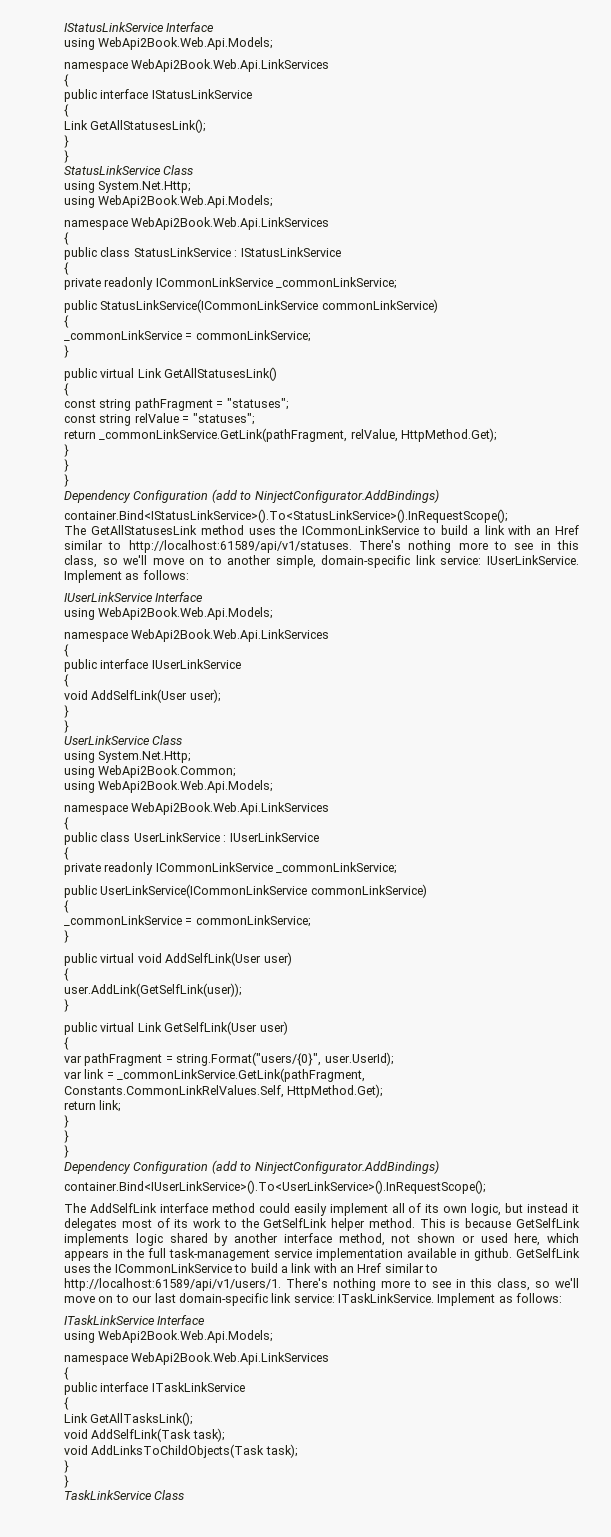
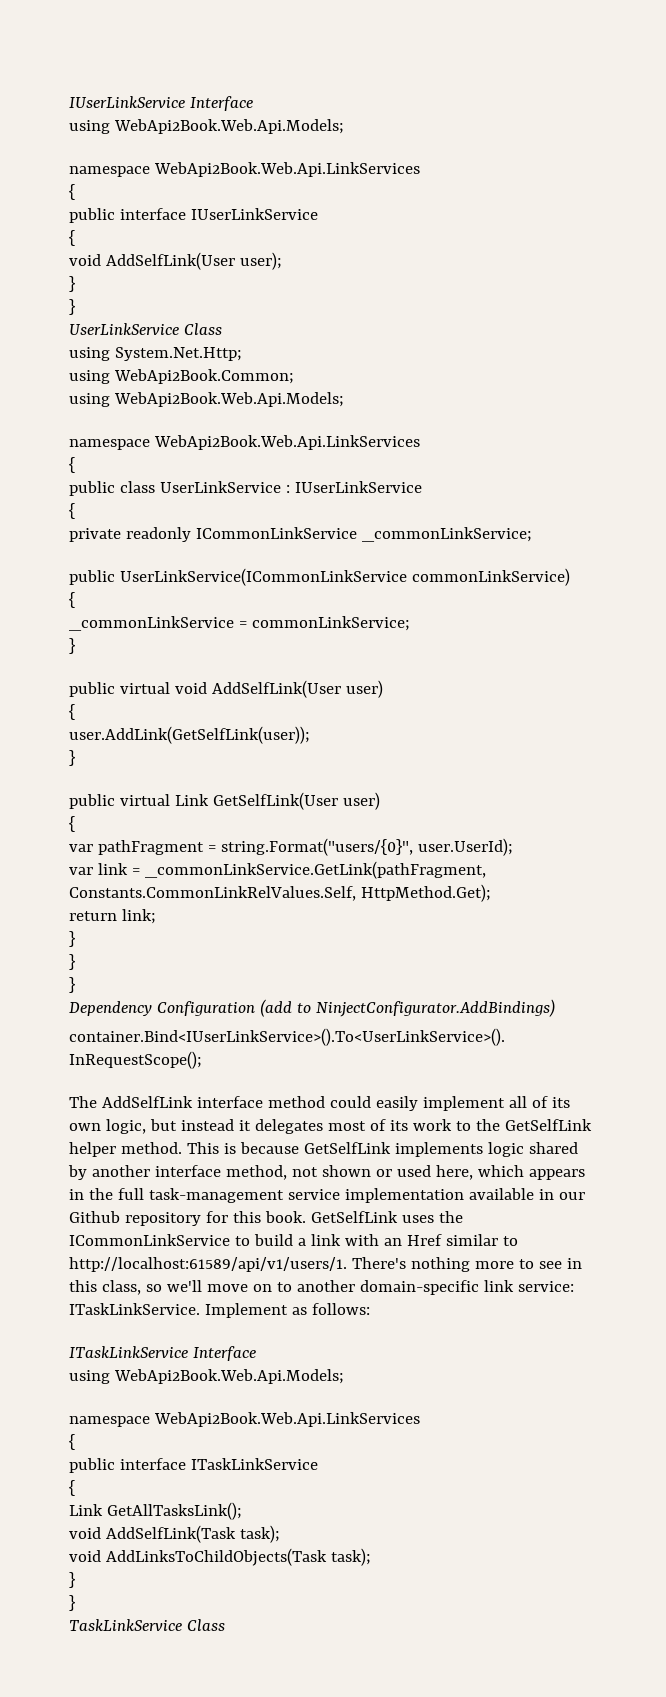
[64,22,215,32] [64,37,274,50] [64,59,330,72] [64,74,69,87] [64,89,252,102] [64,104,69,117] [64,119,207,133] [64,135,69,148] [64,150,69,163] [64,165,194,175] [64,181,192,193] [64,195,274,208] [64,217,330,230] [64,232,69,245] [64,247,341,260] [64,262,69,275] [64,277,398,290] [64,299,438,313] [64,315,69,328] [64,330,311,342] [64,345,69,358] [64,367,278,381] [64,383,69,396] [64,398,289,411] [64,413,255,426] [64,428,498,442] [64,444,69,457] [64,459,69,472] [64,474,69,487] [64,489,439,503] [64,509,508,523] [64,525,579,535] [64,540,579,553] [64,555,579,568] [64,570,189,583] IStatusLinkService Interface // using WebApi2Book.Web.Api.Models; // namespace WebApi2Book.Web.Api.LinkServices // { // public interface IStatusLinkService // { // Link GetAllStatusesLink(); // } // } // StatusLinkService Class // using System.Net.Http; // using WebApi2Book.Web.Api.Models; // namespace WebApi2Book.Web.Api.LinkServices // { // public class StatusLinkService : IStatusLinkService // { // private readonly ICommonLinkService _commonLinkService; // public StatusLinkService(ICommonLinkService commonLinkService) // { // _commonLinkService = commonLinkService; // } // public virtual Link GetAllStatusesLink() // { // const string pathFragment = "statuses"; // const string relValue = "statuses"; // return _commonLinkService.GetLink(pathFragment, relValue, HttpMethod.Get); // } // } // } // Dependency Configuration (add to NinjectConfigurator.AddBindings) // container.Bind<IStatusLinkService>().To<StatusLinkService>().InRequestScope(); // The GetAllStatusesLink method uses the ICommonLinkService to build a link with an Href similar to http://localhost:61589/api/v1/statuses. There's nothing more to see in this class, so we'll move on to another simple, domain-specific link service: IUserLinkService. Implement as follows: // -> (69, 102) none
[474,1248,512,1261] github. -> [558,1192,585,1200] [69,1211,306,1226] our Github repository for this book.
[132,1293,176,1303] our last -> [296,1280,355,1292] another

